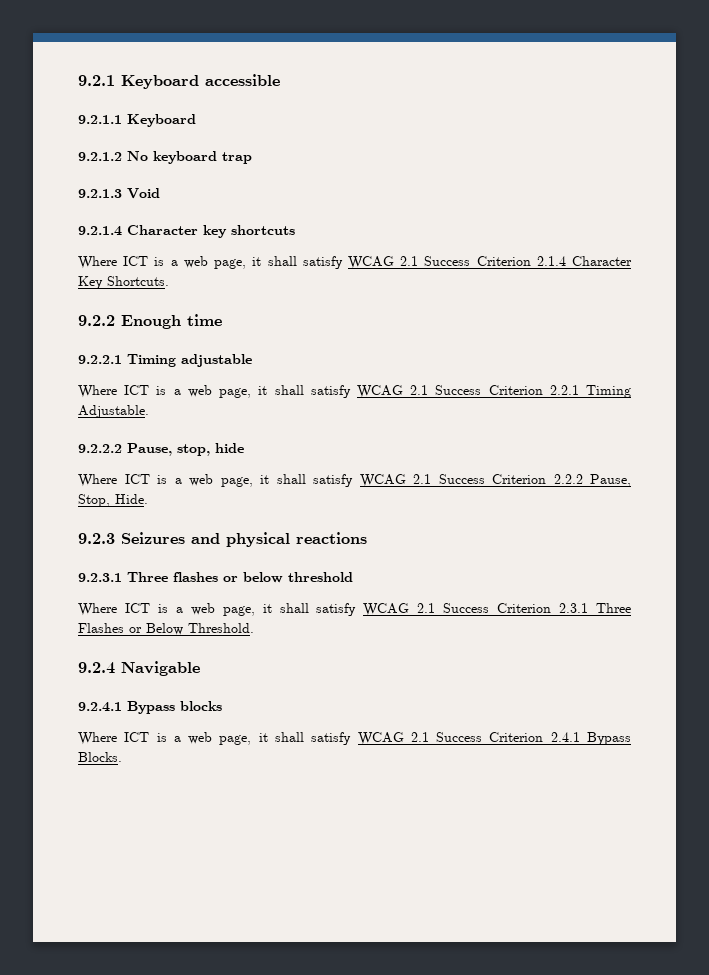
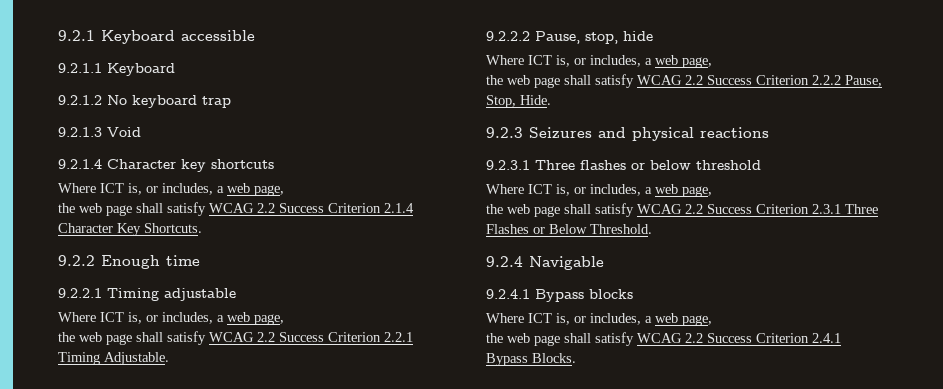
[154,256,419,269] is a web page, it shall satisfy WCAG 2.1 -> [128,183,284,196] [58,202,275,216] is, or includes, a web page, // the web page shall satisfy WCAG 2.2
[156,385,429,398] is a web page, it shall satisfy WCAG 2.1 -> [128,312,284,325] [58,331,275,345] is, or includes, a web page, // the web page shall satisfy WCAG 2.2
[157,474,431,487] is a web page, it shall satisfy WCAG 2.1 -> [556,55,712,68] [486,74,703,88] is, or includes, a web page, // the web page shall satisfy WCAG 2.2
[157,603,436,616] is a web page, it shall satisfy WCAG 2.1 -> [556,184,712,197] [486,203,703,217] is, or includes, a web page, // the web page shall satisfy WCAG 2.2
[156,732,429,745] is a web page, it shall satisfy WCAG 2.1 -> [556,313,712,326] [486,332,703,346] is, or includes, a web page, // the web page shall satisfy WCAG 2.2

